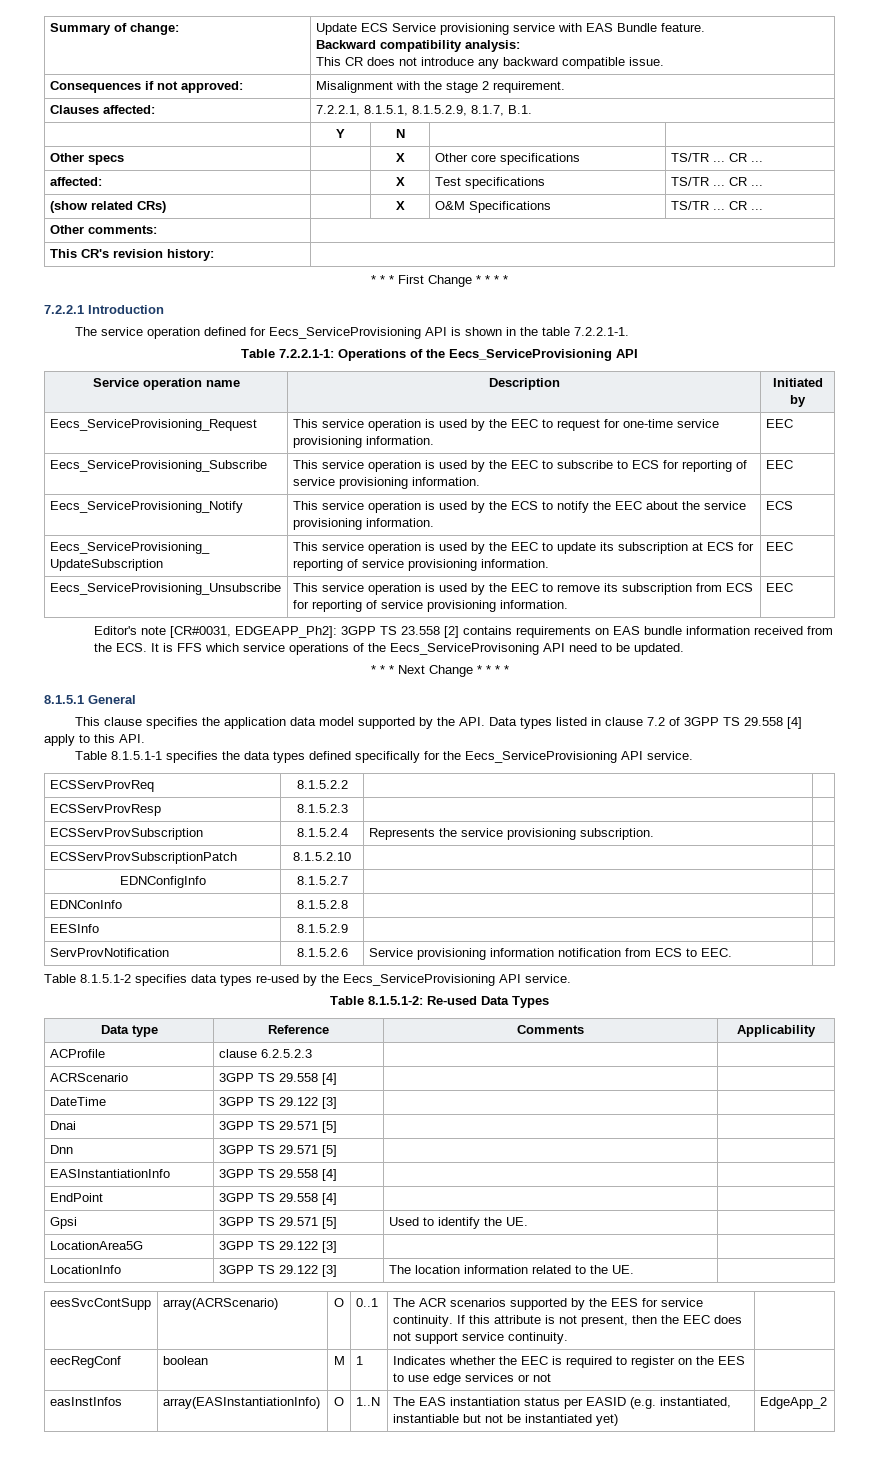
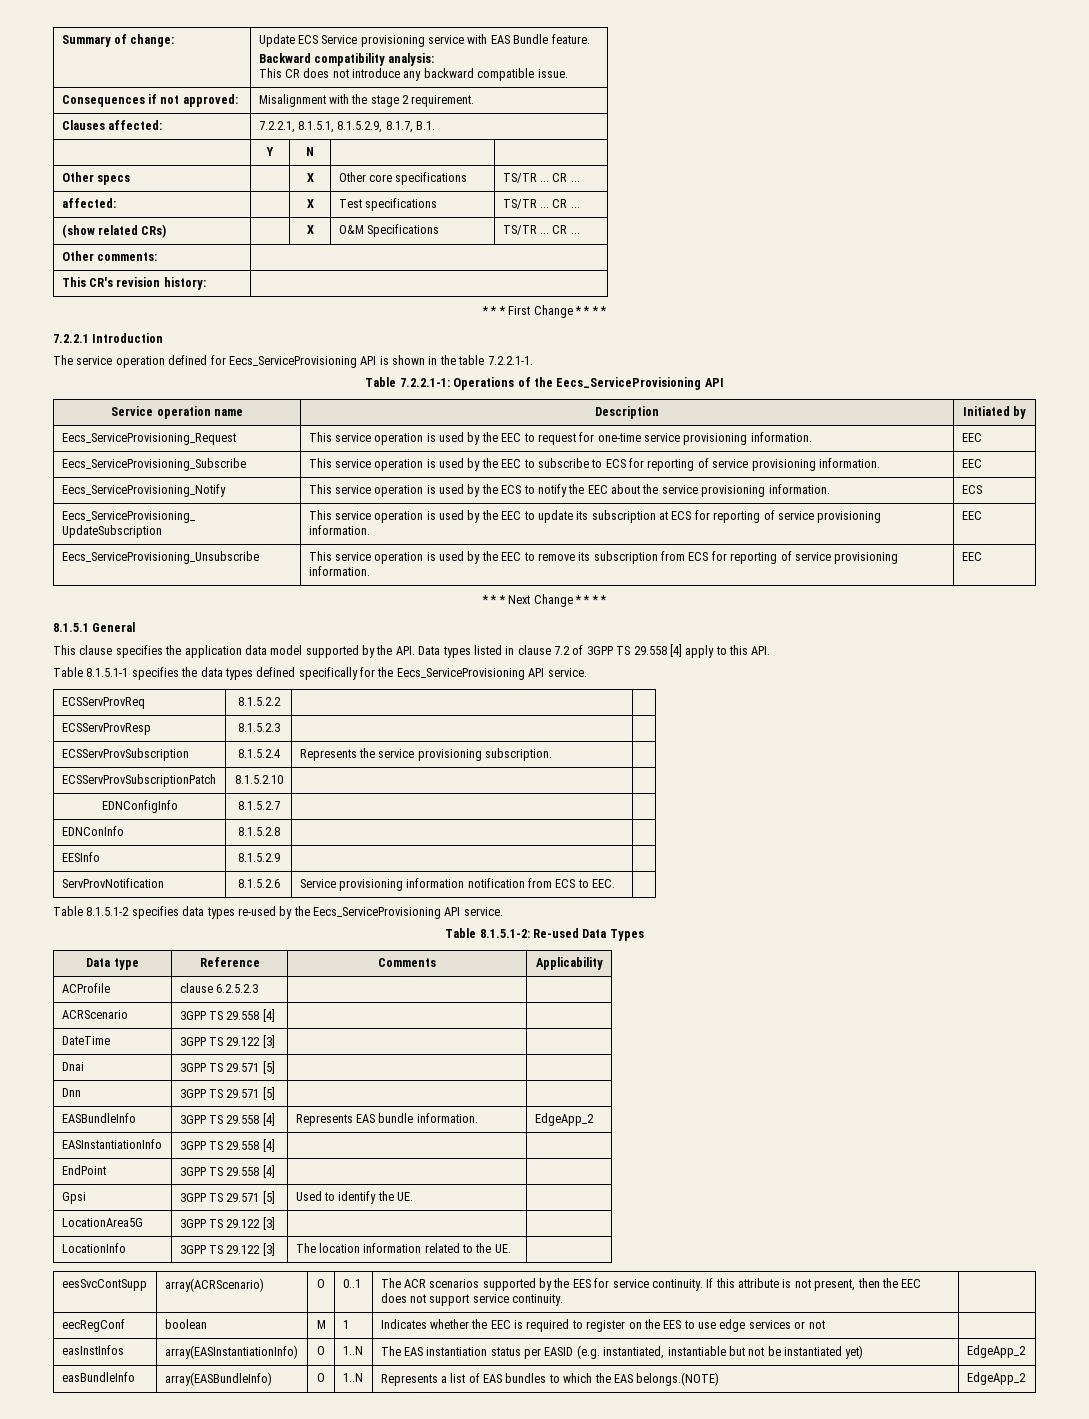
[94,626,834,638] [94,643,685,655] // Editor's note [CR#0031, EDGEAPP_Ph2]: 3GPP TS 23.558 [2] contains requirements on EAS bundle information received from the ECS. It is FFS which service operations of the Eecs_ServiceProvisoning API need to be updated. -> (982, 556) none
(337, 1151) none -> [61,1113,136,1123] [179,1113,275,1126] [295,1113,478,1126] [534,1113,594,1126] // EASBundleInfo | 3GPP TS 29.558 [4] | Represents EAS bundle information. | EdgeApp_2
(827, 1403) none -> [61,1372,135,1382] [164,1372,272,1386] [317,1373,325,1382] [342,1373,363,1382] [380,1372,720,1386] [966,1372,1026,1385] // easBundleInfo | array(EASBundleInfo) | O | 1..N | Represents a list of EAS bundles to which the EAS belongs.(NOTE) | EdgeApp_2

